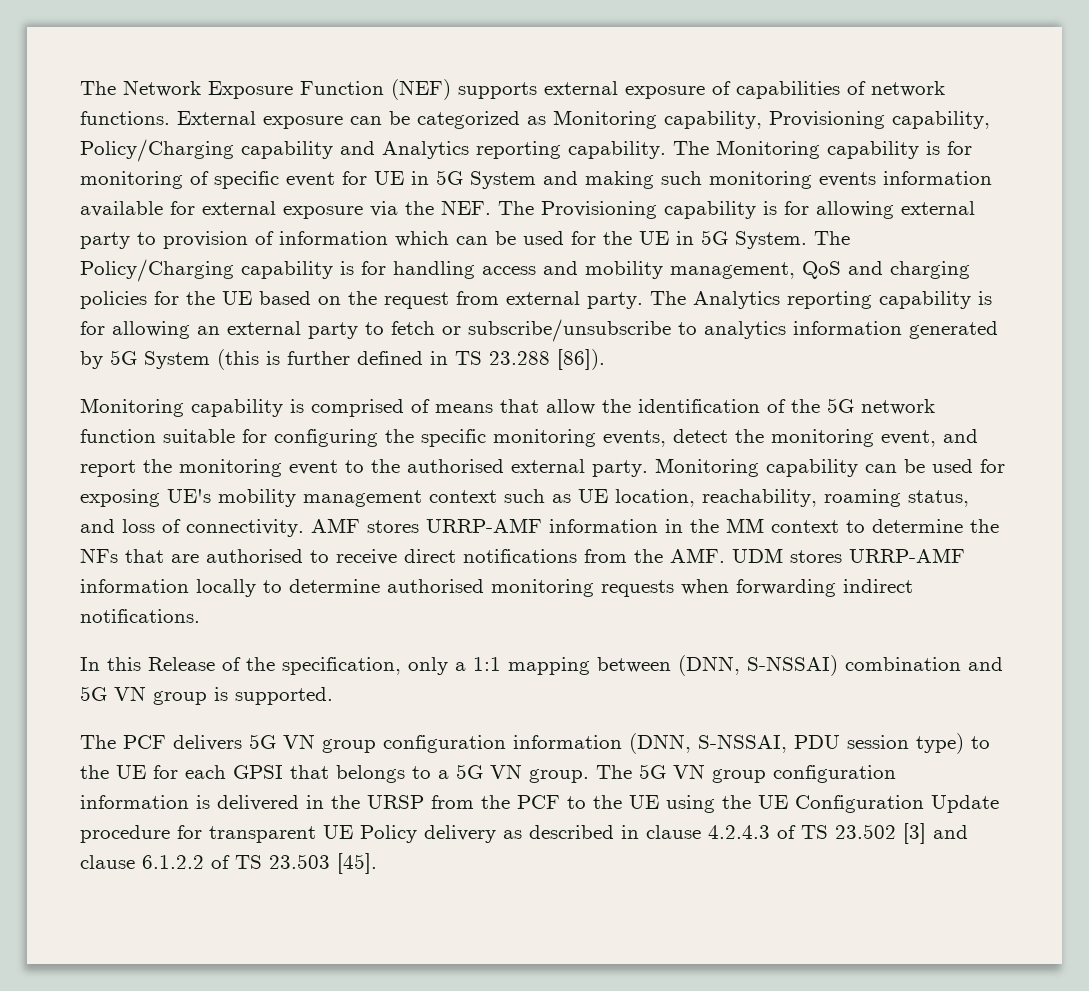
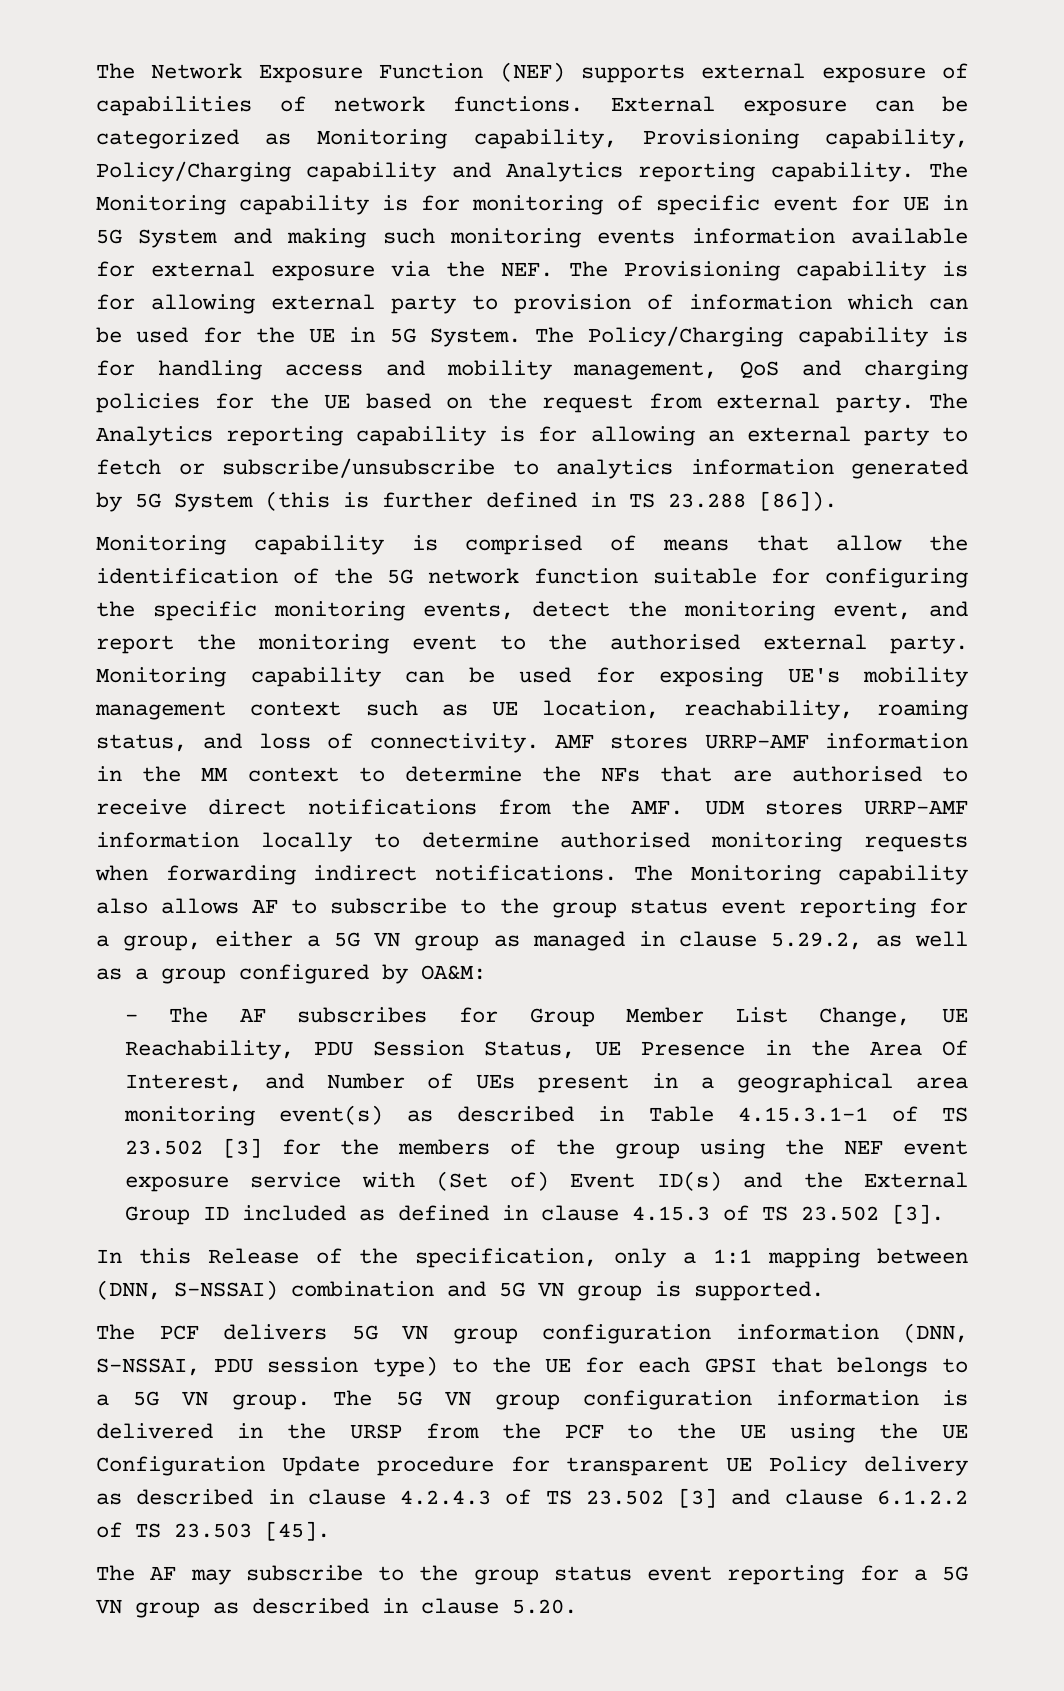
(200, 616) none -> [634,865,968,885] [96,898,968,918] [96,931,969,951] [96,964,486,984] [124,1007,969,1027] [124,1040,969,1060] [124,1073,969,1093] [123,1105,969,1126] [124,1138,968,1159] [124,1171,969,1192] [124,1204,944,1225] The Monitoring capability also allows AF to subscribe to the group status event reporting for a group, either a 5G VN group as managed in clause 5.29.2, as well as a group configured by OA&M: // - The AF subscribes for Group Member List Change, UE Reachability, PDU Session Status, UE Presence in the Area Of Interest, and Number of UEs present in a geographical area monitoring event(s) as described in Table 4.15.3.1-1 of TS 23.502 [3] for the members of the group using the NEF event exposure service with (Set of) Event ID(s) and the External Group ID included as defined in clause 4.15.3 of TS 23.502 [3].
(377, 863) none -> [96,1565,968,1585] [96,1598,577,1618] // The AF may subscribe to the group status event reporting for a 5G VN group as described in clause 5.20.

